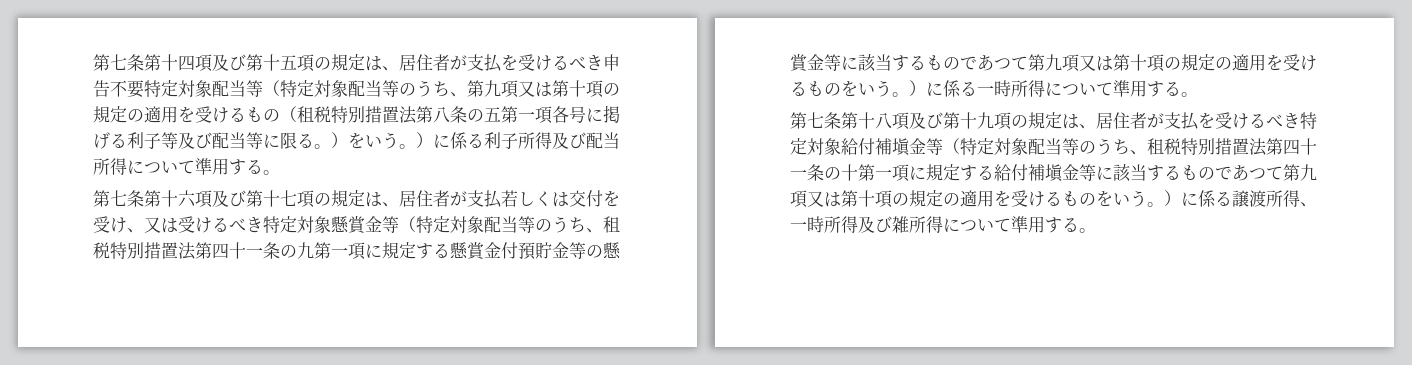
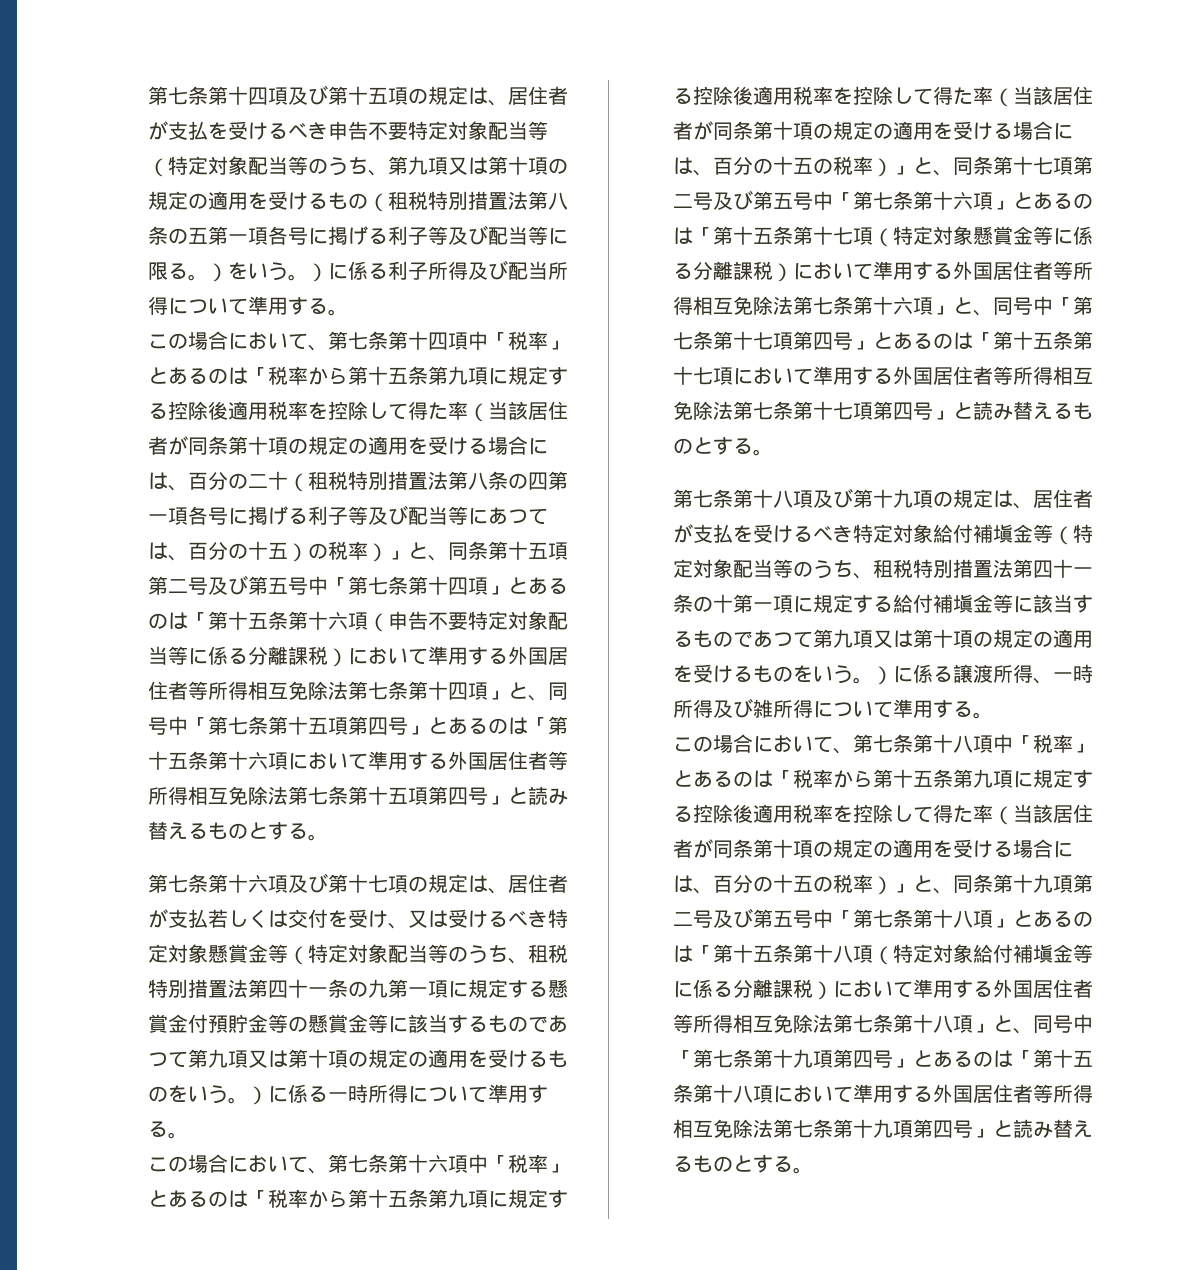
(281, 172) none -> [147,331,568,351] [147,366,568,385] [147,401,568,422] [147,436,548,455] [147,471,568,492] [147,505,548,525] [147,541,568,562] [147,575,568,595] [147,611,568,632] [147,646,568,667] [147,681,568,701] [147,716,568,735] [147,751,568,770] [147,786,568,805] [147,821,328,841] // この場合において、第七条第十四項中「税率」とあるのは「税率から第十五条第九項に規定する控除後適用税率を控除して得た率（当該居住者が同条第十項の規定の適用を受ける場合には、百分の二十（租税特別措置法第八条の四第一項各号に掲げる利子等及び配当等にあつては、百分の十五）の税率）」と、同条第十五項第二号及び第五号中「第七条第十四項」とあるのは「第十五条第十六項（申告不要特定対象配当等に係る分離課税）において準用する外国居住者等所得相互免除法第七条第十四項」と、同号中「第七条第十五項第四号」とあるのは「第十五条第十六項において準用する外国居住者等所得相互免除法第七条第十五項第四号」と読み替えるものとする。
(1199, 94) none -> [147,1154,568,1174] [147,1189,568,1208] [672,86,1093,107] [672,121,1073,140] [672,156,1093,177] [672,190,1093,210] [672,226,1093,247] [672,261,1093,282] [672,296,1093,316] [672,331,1093,350] [672,366,1093,385] [672,401,1093,420] [672,437,773,456] // この場合において、第七条第十六項中「税率」とあるのは「税率から第十五条第九項に規定する控除後適用税率を控除して得た率（当該居住者が同条第十項の規定の適用を受ける場合には、百分の十五の税率）」と、同条第十七項第二号及び第五号中「第七条第十六項」とあるのは「第十五条第十七項（特定対象懸賞金等に係る分離課税）において準用する外国居住者等所得相互免除法第七条第十六項」と、同号中「第七条第十七項第四号」とあるのは「第十五条第十七項において準用する外国居住者等所得相互免除法第七条第十七項第四号」と読み替えるものとする。
(1097, 230) none -> [672,734,1093,754] [672,769,1093,788] [672,804,1093,825] [672,839,1073,858] [672,874,1093,895] [672,908,1093,928] [672,944,1093,965] [672,979,1093,1000] [672,1014,1093,1034] [672,1049,1093,1068] [672,1084,1093,1103] [672,1119,1093,1138] [672,1155,813,1174] // この場合において、第七条第十八項中「税率」とあるのは「税率から第十五条第九項に規定する控除後適用税率を控除して得た率（当該居住者が同条第十項の規定の適用を受ける場合には、百分の十五の税率）」と、同条第十九項第二号及び第五号中「第七条第十八項」とあるのは「第十五条第十八項（特定対象給付補塡金等に係る分離課税）において準用する外国居住者等所得相互免除法第七条第十八項」と、同号中「第七条第十九項第四号」とあるのは「第十五条第十八項において準用する外国居住者等所得相互免除法第七条第十九項第四号」と読み替えるものとする。

